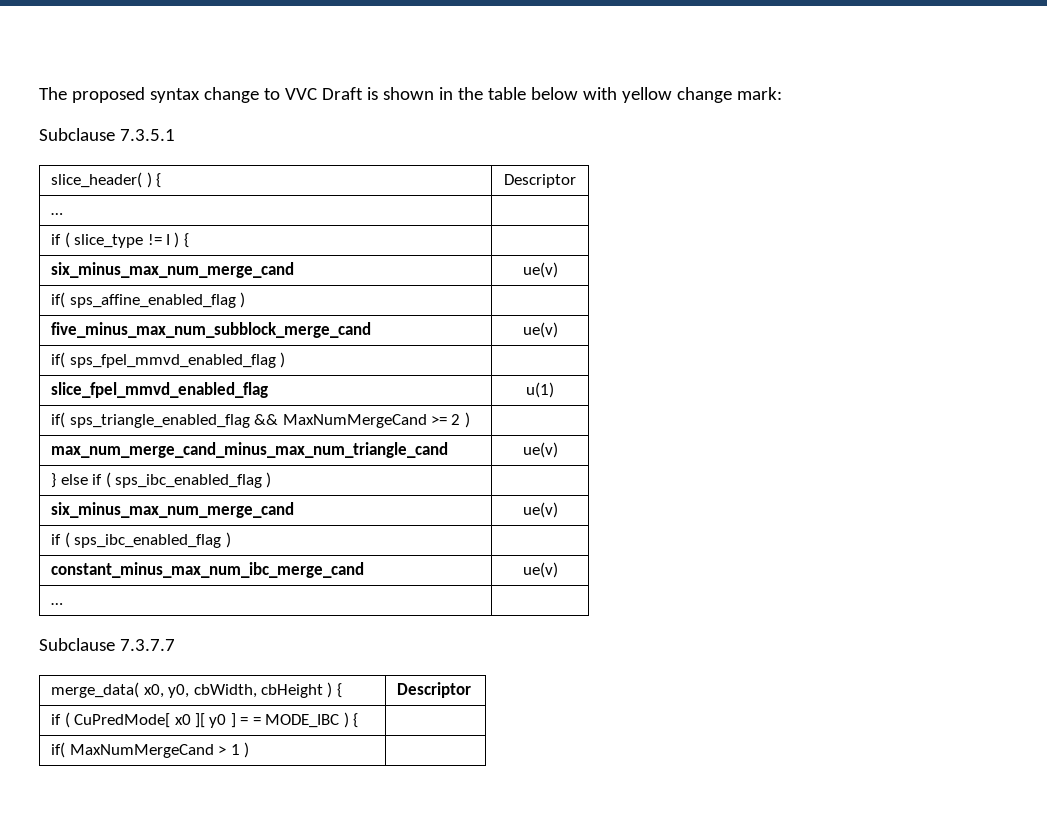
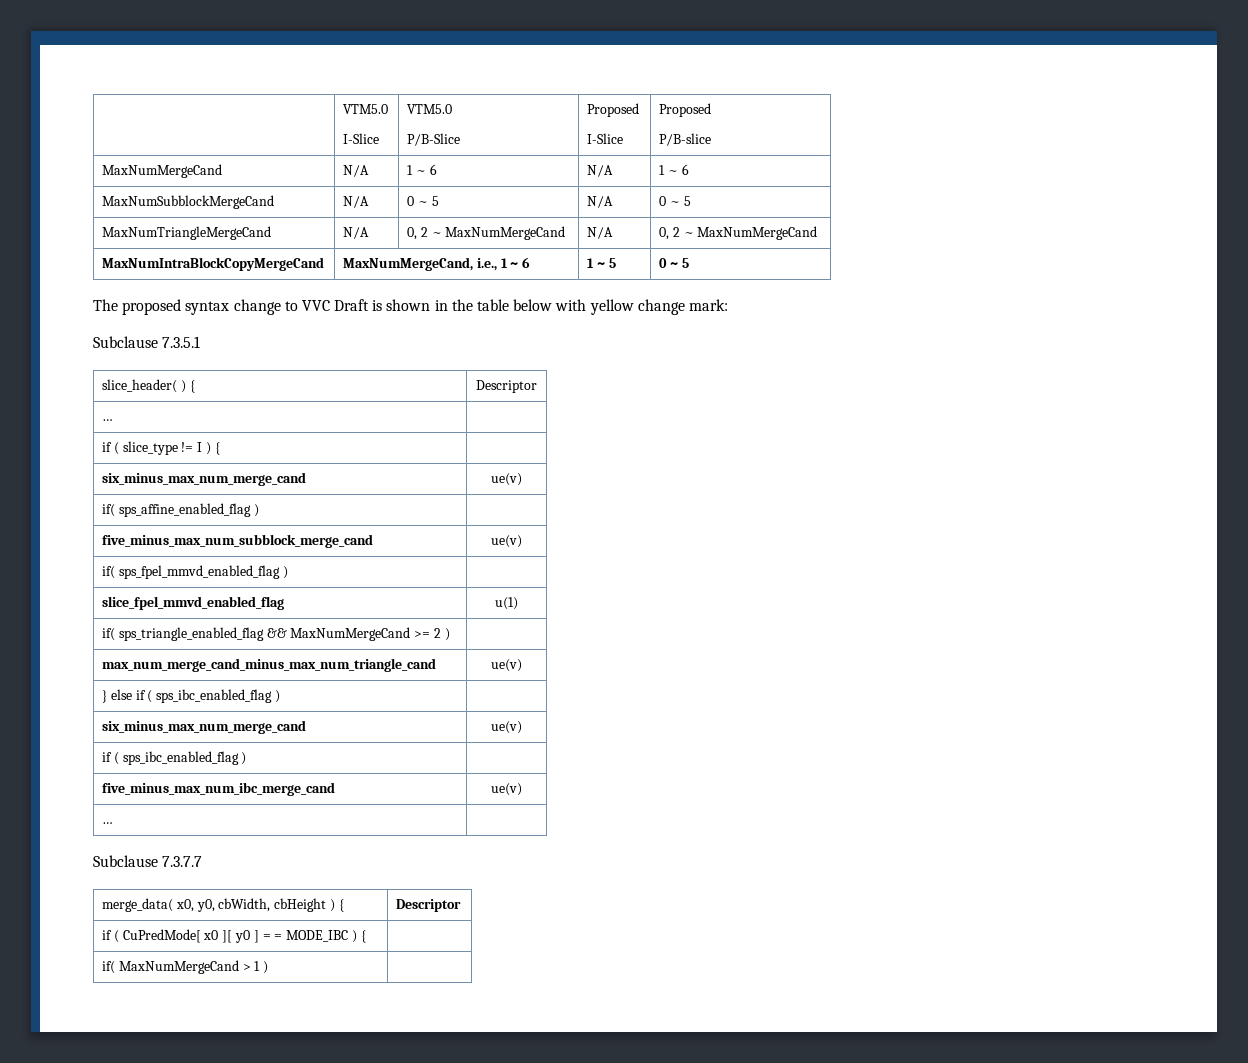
(39, 93) none -> [343,104,389,114] [343,133,380,144] [407,104,453,114] [407,133,461,146] [587,103,640,117] [587,133,624,144] [659,103,712,117] [659,133,712,146] [102,164,223,178] [343,165,370,177] [407,164,437,175] [587,165,614,177] [659,164,689,175] [102,195,275,209] [343,196,370,208] [407,196,439,206] [587,196,614,208] [659,196,691,206] [102,226,272,240] [343,227,370,239] [407,226,566,240] [587,227,614,239] [659,226,818,240] [102,257,325,271] [343,257,531,271] [587,258,616,268] [659,258,689,268] | VTM5.0 // I-Slice | VTM5.0 // P/B-Slice | Proposed // I-Slice | Proposed // P/B-slice // MaxNumMergeCand | N/A | 1 ~ 6 | N/A | 1 ~ 6 // MaxNumSubblockMergeCand | N/A | 0 ~ 5 | N/A | 0 ~ 5 // MaxNumTriangleMergeCand | N/A | 0, 2 ~ MaxNumMergeCand | N/A | 0, 2 ~ MaxNumMergeCand // MaxNumIntraBlockCopyMergeCand | MaxNumMergeCand, i.e., 1 ~ 6 | 1 ~ 5 | 0 ~ 5 //
[51,562,365,578] constant_minus_max_num_ibc_merge_cand -> [102,782,336,796] five_minus_max_num_ibc_merge_cand

